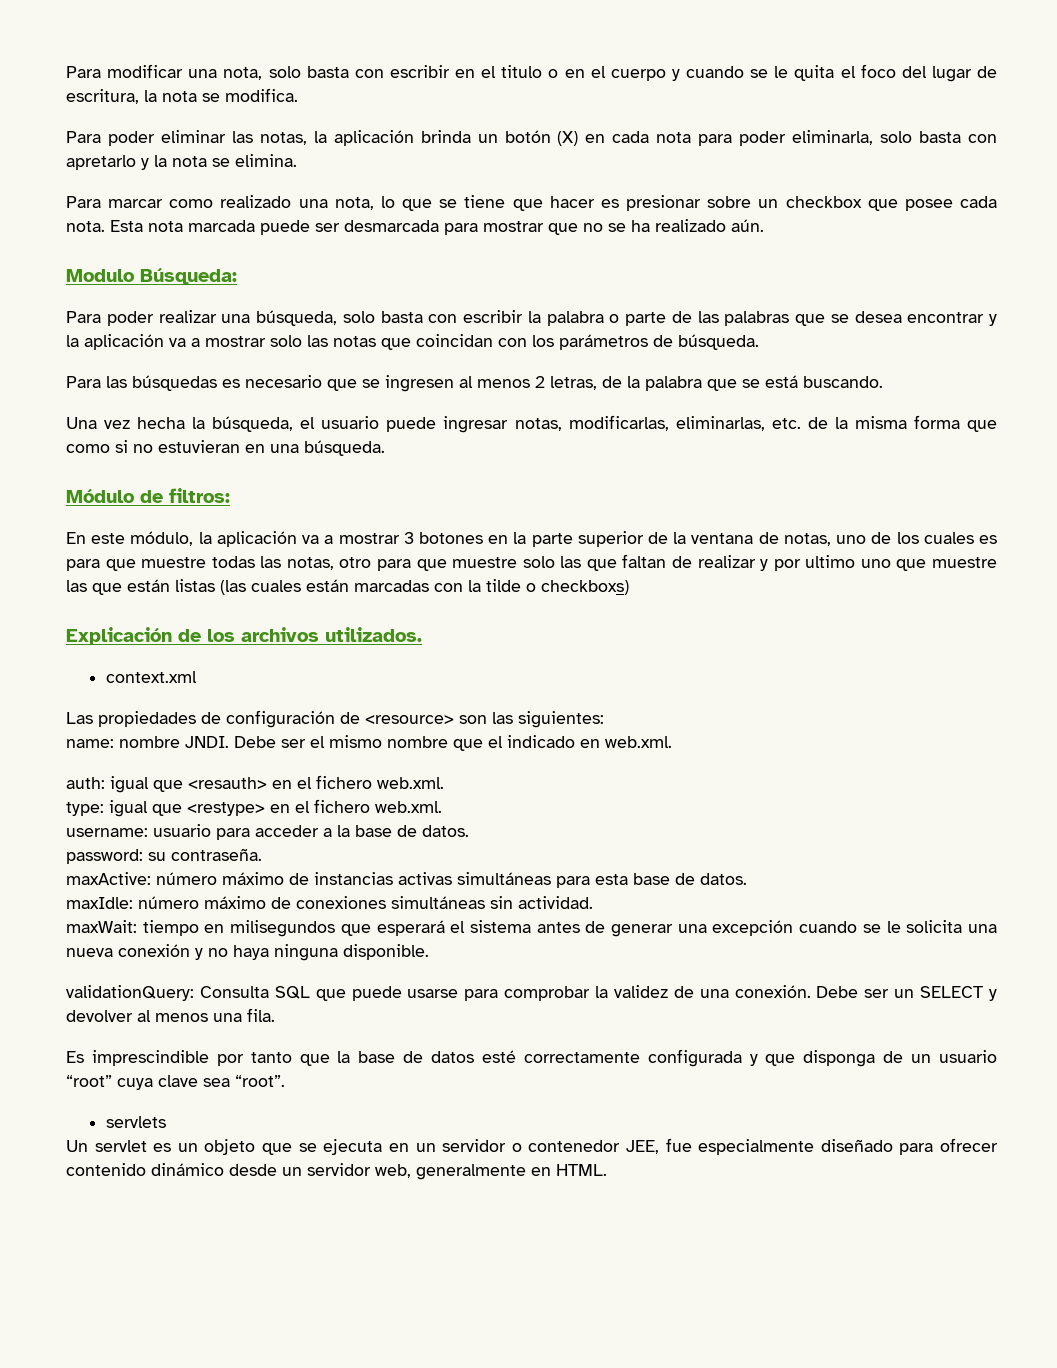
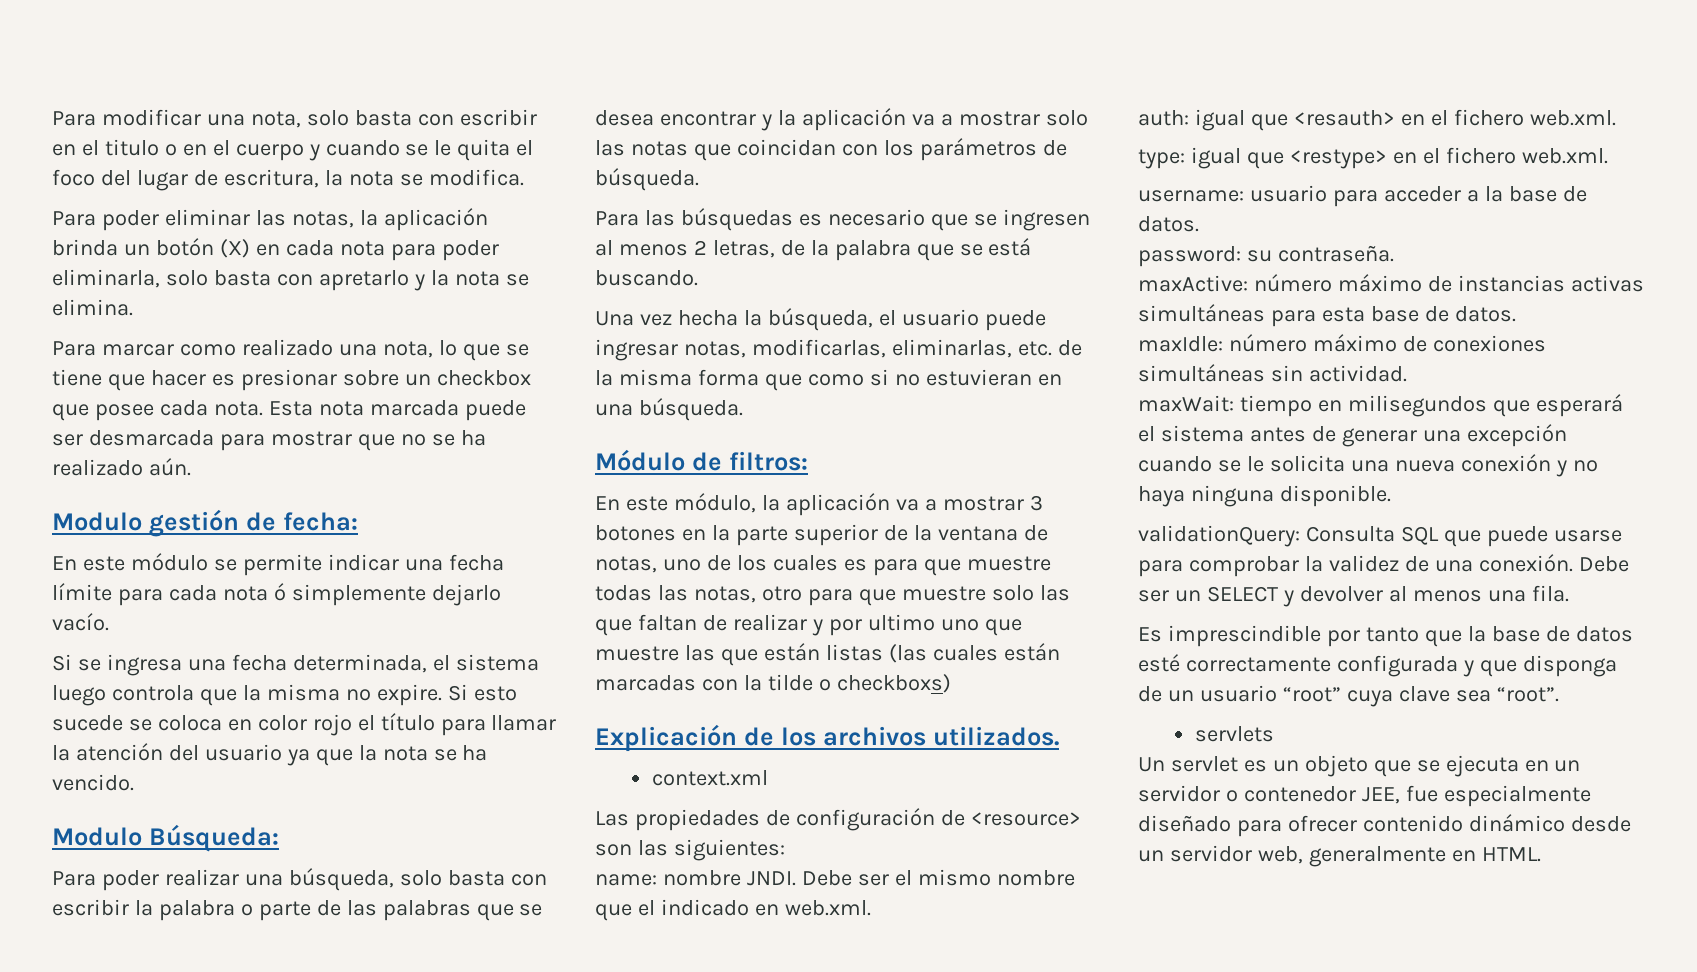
(764, 225) none -> [52,509,358,537] [52,553,504,576] [52,583,501,606] [52,613,109,631] [52,654,539,676] [52,684,517,706] [52,713,557,736] [52,743,488,766] [52,774,134,791] // Modulo gestión de fecha: // En este módulo se permite indicar una fecha límite para cada nota ó simplemente dejarlo vacío. // Si se ingresa una fecha determinada, el sistema luego controla que la misma no expire. Si esto sucede se coloca en color rojo el título para llamar la atención del usuario ya que la nota se ha vencido.

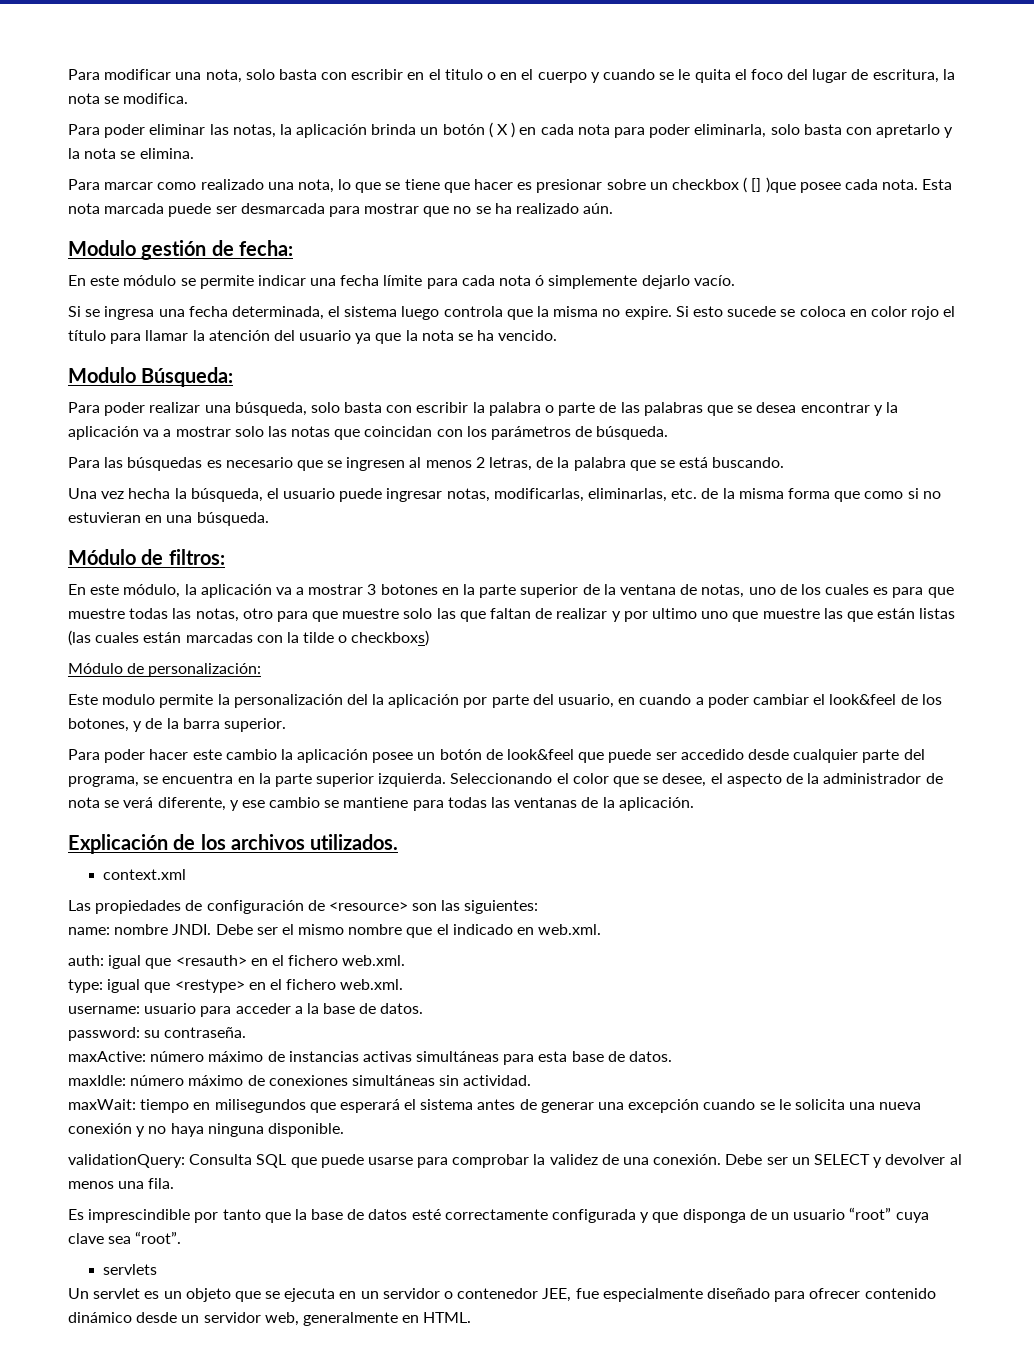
[219,239,250,258] (X) -> [488,122,516,138] ( X )
[52,404,89,421] que -> [743,177,796,193] ( [] )que
(951, 683) none -> [68,663,262,677] [68,694,942,708] [68,718,286,732] [68,749,925,763] [68,773,943,787] [68,797,694,811] // Módulo de personalización: // Este modulo permite la personalización del la aplicación por parte del usuario, en cuando a poder cambiar el look&feel de los botones, y de la barra superior. // Para poder hacer este cambio la aplicación posee un botón de look&feel que puede ser accedido desde cualquier parte del programa, se encuentra en la parte superior izquierda. Seleccionando el color que se desee, el aspecto de la administrador de nota se verá diferente, y ese cambio se mantiene para todas las ventanas de la aplicación.

